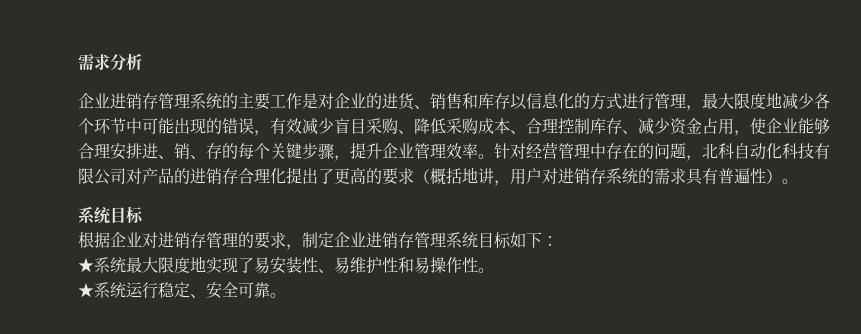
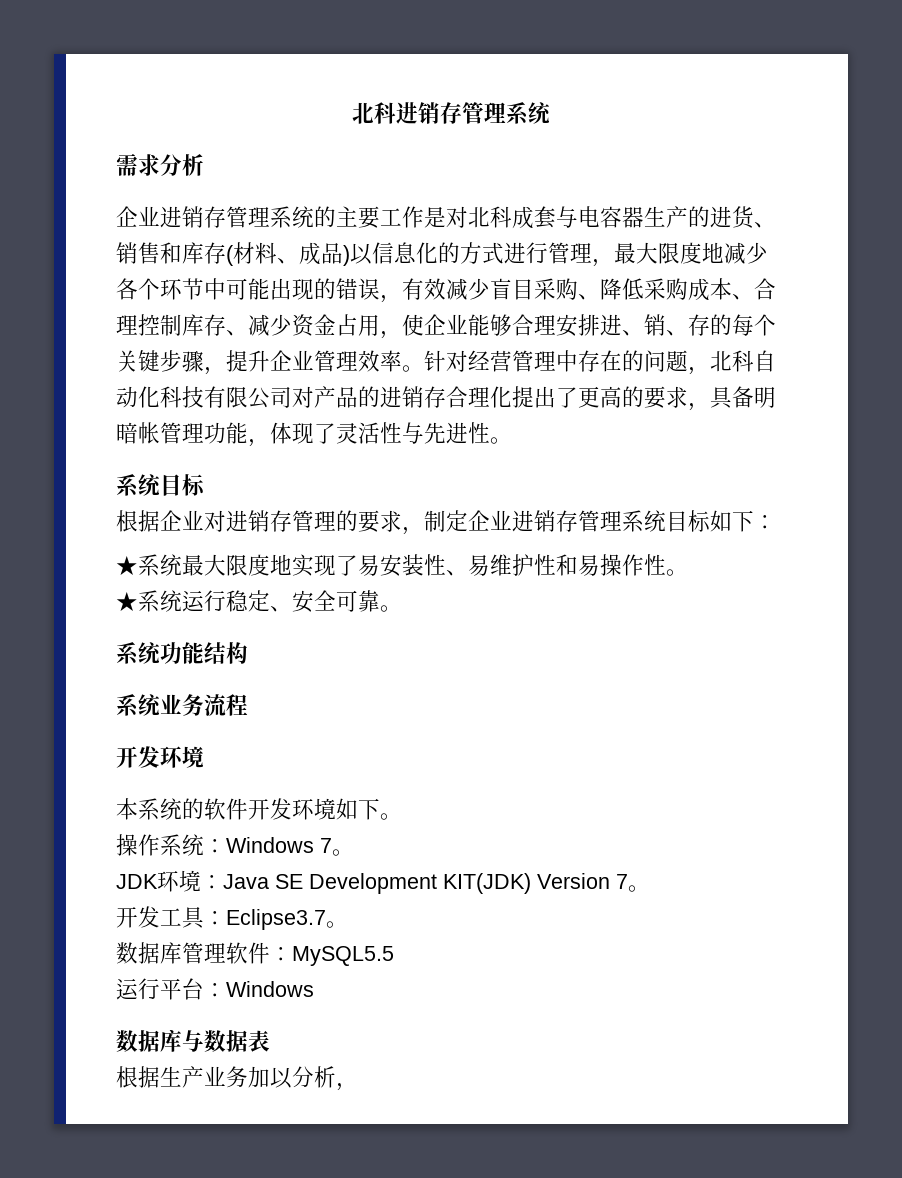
(78, 61) none -> [352,102,551,125] 北科进销存管理系统 //
[334,93,366,108] 企业 -> [468,206,688,229] 北科成套与电容器生产
(510, 101) none -> [226,242,350,266] (材料、成品)
[414,167,782,186] （概括地讲，用户对进销存系统的需求具有普遍性） -> [688,386,776,411] [116,422,490,447] ，具备明暗帐管理功能，体现了灵活性与先进性
(286, 295) none -> [116,642,248,665] [116,694,248,717] [116,746,204,768] [116,798,402,820] [116,834,354,856] [116,870,650,894] [116,906,348,930] [116,942,394,966] [116,978,314,1000] [116,1029,270,1052] [116,1066,358,1091] // 系统功能结构 // 系统业务流程 // 开发环境 // 本系统的软件开发环境如下。 // 操作系统：Windows 7。 // JDK环境：Java SE Development KIT(JDK) Version 7。 // 开发工具：Eclipse3.7。 // 数据库管理软件：MySQL5.5 // 运行平台：Windows // 数据库与数据表 // 根据生产业务加以分析，

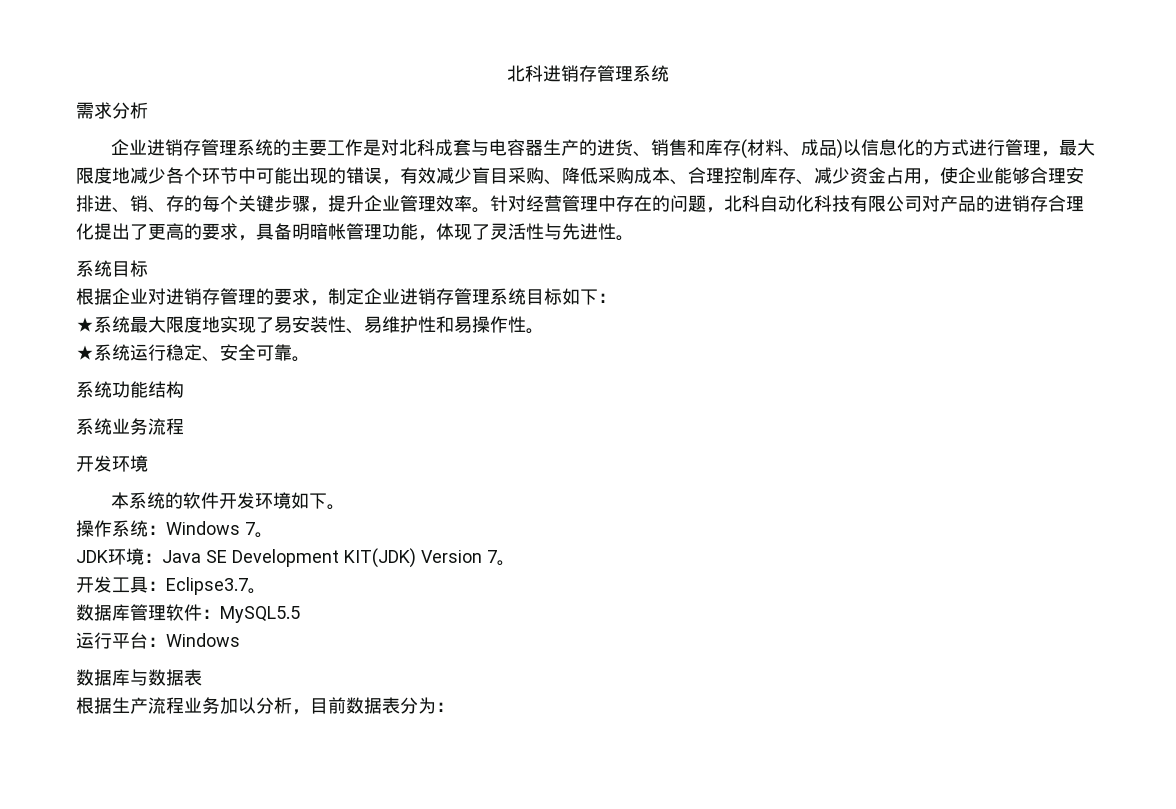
(204, 1077) none -> [148,697,184,714] 流程
(358, 1087) none -> [310,697,454,714] 目前数据表分为：

